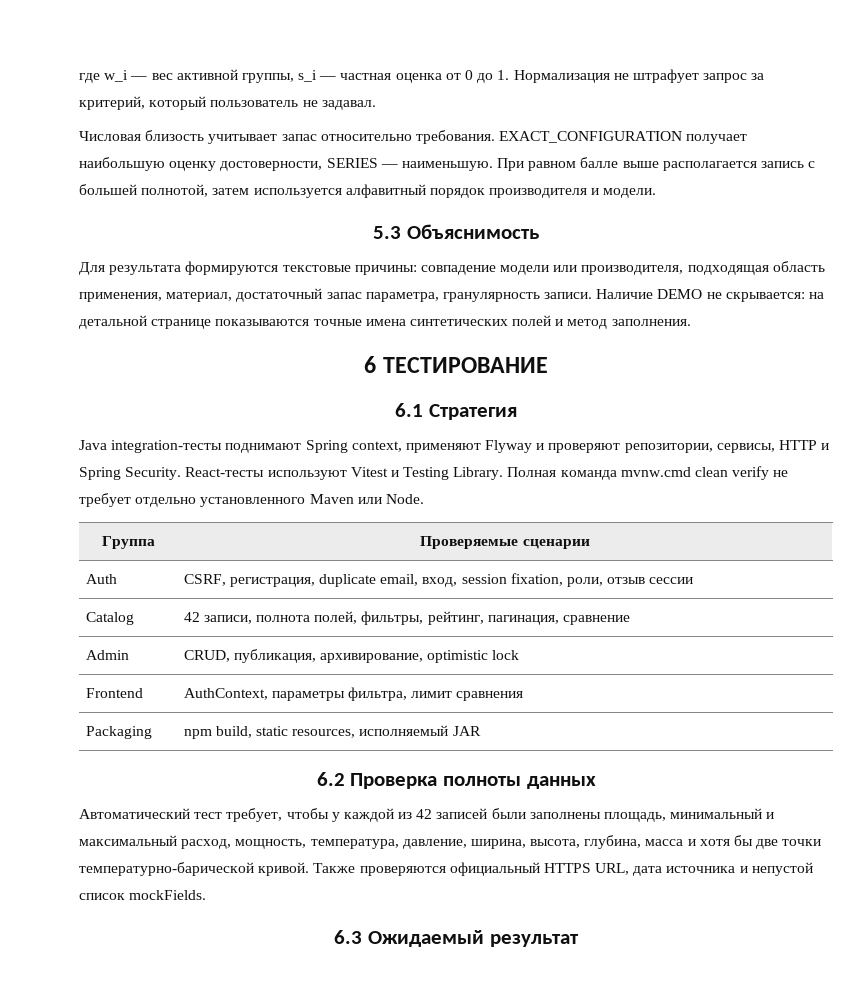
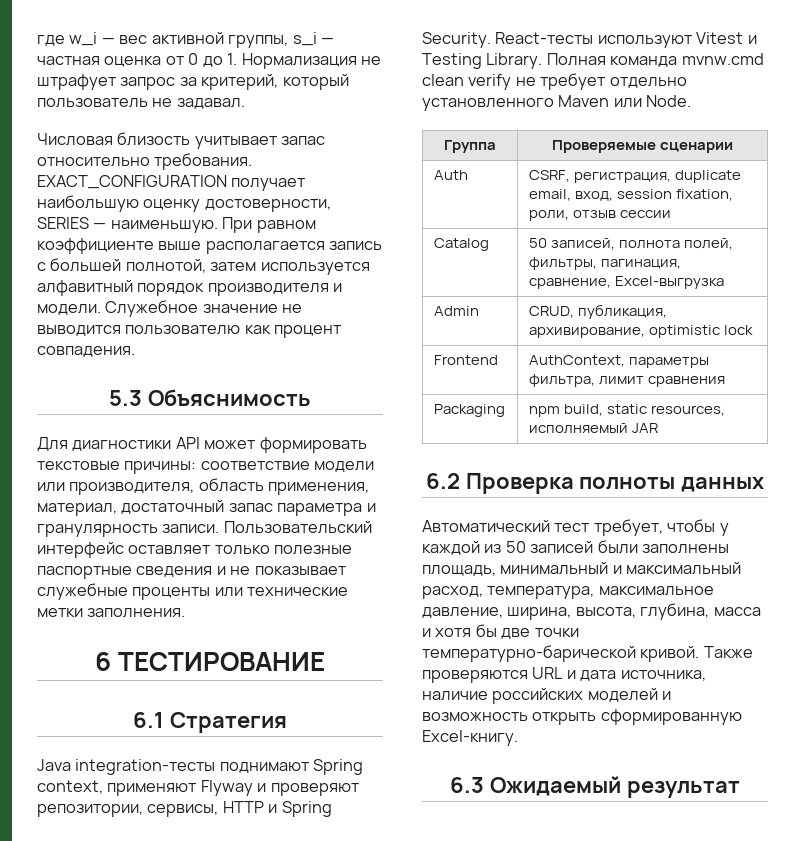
[580,157,619,168] балле -> [37,238,154,254] коэффициенте
(657, 193) none -> [105,300,303,317] [37,325,342,338] [37,346,135,357] Служебное значение не выводится пользователю как процент совпадения.
[109,261,279,275] результата формируются -> [72,437,367,453] диагностики API может формировать
[420,265,496,275] совпадение -> [200,461,310,470] соответствие
[687,265,769,275] подходящая -> (195, 488) none
[365,289,825,302] [79,315,608,329] параметра, гранулярность записи. Наличие DEMO не скрывается: на детальной странице показываются точные имена синтетических полей и метод -> [277,503,376,516] [37,521,372,537] [37,542,353,558] [37,566,346,579] [37,583,349,600] [37,608,83,617] параметра и гранулярность записи. Пользовательский интерфейс оставляет только полезные паспортные сведения и не показывает служебные проценты или технические метки
[183,612,252,624] 42 записи, -> [528,238,615,250] 50 записей,
[427,611,630,625] рейтинг, пагинация, сравнение -> [600,259,681,269] [528,276,724,289] пагинация, сравнение, Excel-выгрузка
[416,809,433,819] 42 -> [505,541,526,553] 50
[235,839,399,849] мощность, температура, -> [487,586,714,599] температура, максимальное
[449,862,813,876] [79,890,207,900] официальный HTTPS URL, дата источника и непустой список mockFields. -> [532,667,706,681] [422,688,672,704] [422,709,742,725] [422,730,518,746] URL и дата источника, наличие российских моделей и возможность открыть сформированную Excel-книгу.

